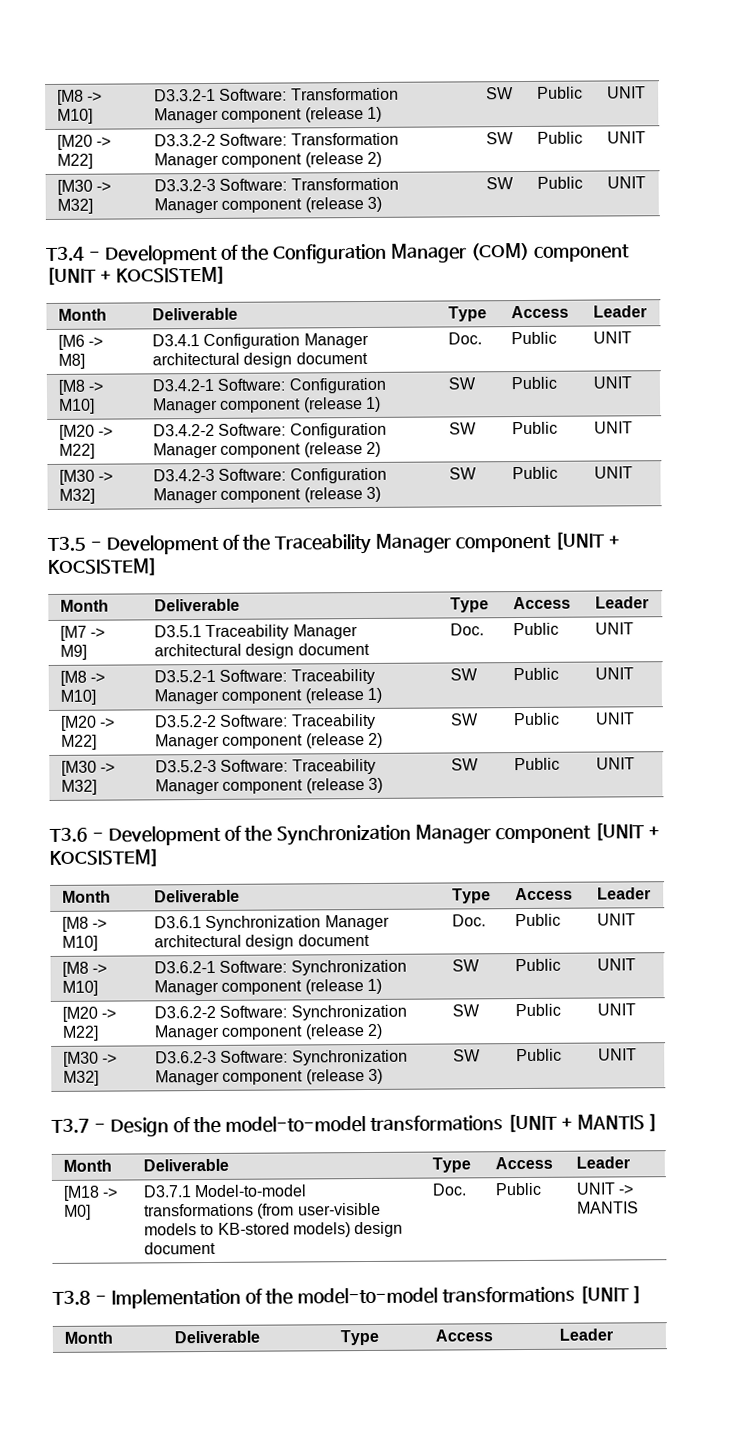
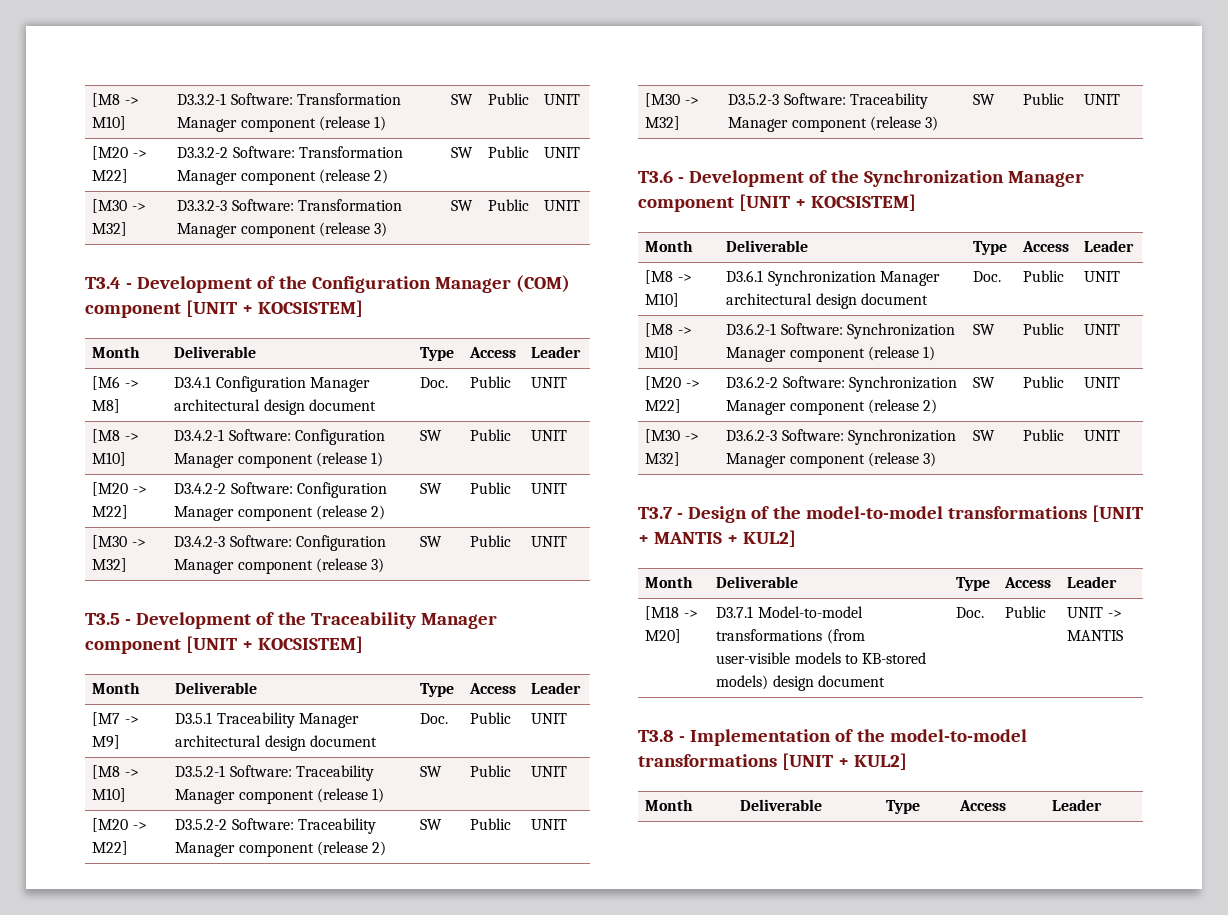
[648,1113,658,1132] ] -> [727,530,797,547] + KUL2]
[63,1204,91,1220] M0] -> [645,629,682,643] M20]
[632,1285,642,1304] ] -> [838,753,908,770] + KUL2]

